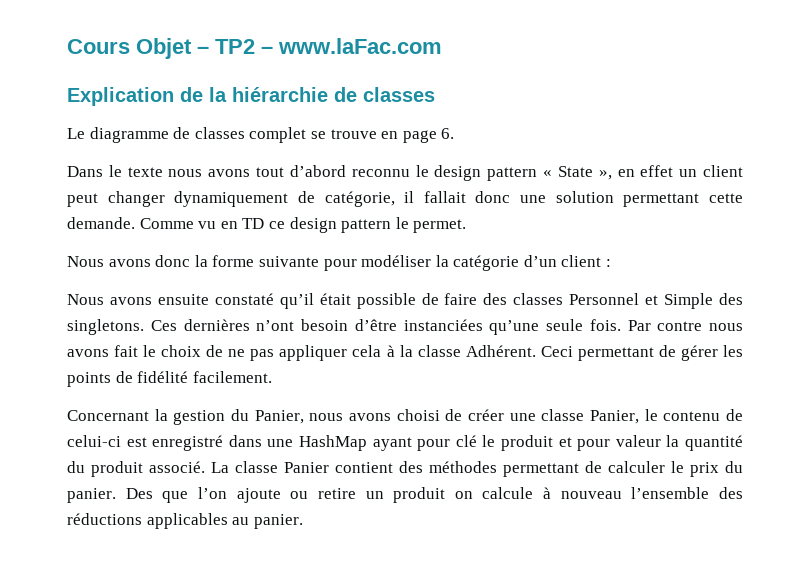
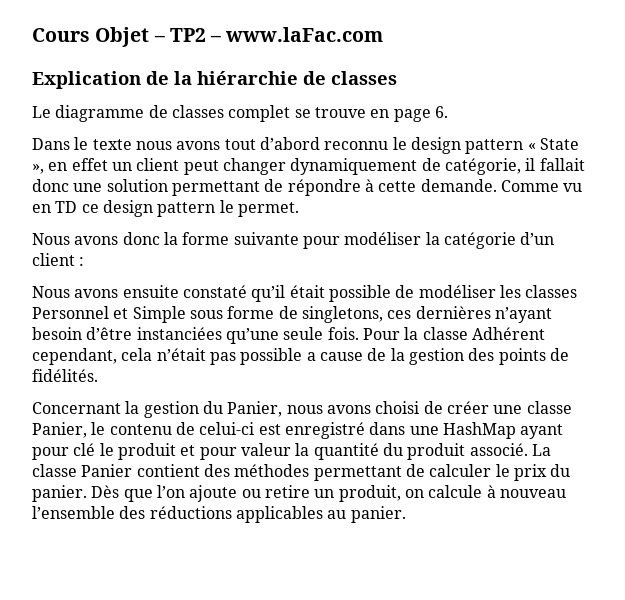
(700, 200) none -> [264,179,374,196] de répondre à
[444,293,508,305] faire des -> [418,285,521,298] modéliser les
[719,293,744,305] [67,319,295,335] des singletons. Ces dernières n’ont -> [189,306,552,323] sous forme de singletons, ces dernières n’ayant
[627,320,743,331] [67,345,743,361] [67,371,272,387] Par contre nous avons fait le choix de ne pas appliquer cela à la classe Adhérent. Ceci permettant de gérer les points de fidélité facilement. -> [362,327,545,340] [32,348,569,365] [32,369,98,382] Pour la classe Adhérent cependant, cela n’était pas possible a cause de la gestion des points de fidélités.
[125,488,153,499] Des -> [91,485,120,498] Dès
[393,487,446,503] produit -> [338,485,401,502] produit,

